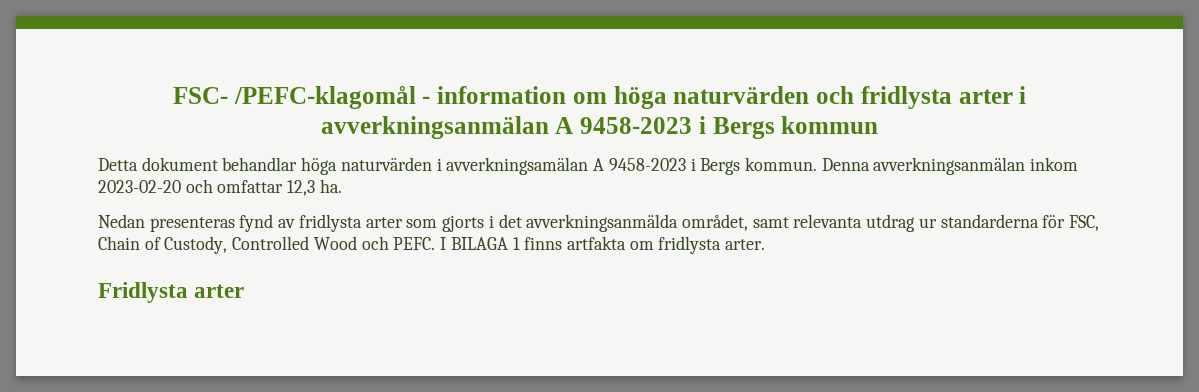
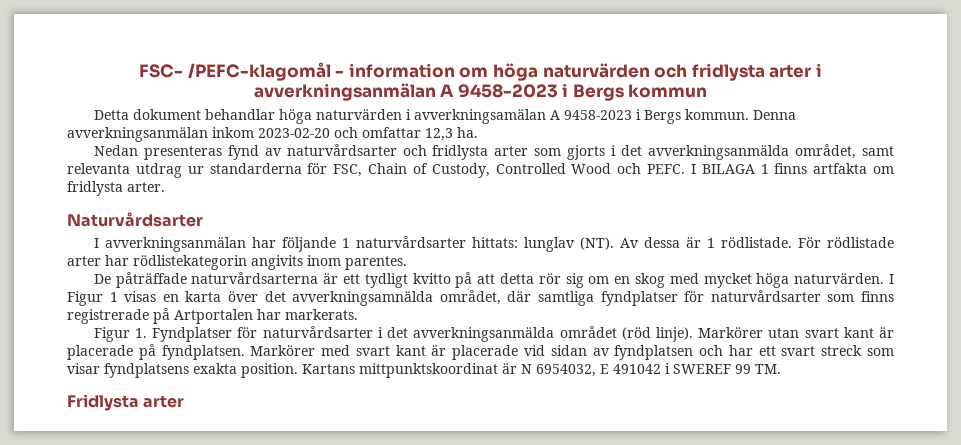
(296, 223) none -> [286,144,427,156] naturvårdsarter och
(766, 244) none -> [67,212,203,227] [93,236,894,252] [67,255,407,270] [93,272,894,288] [67,290,895,306] [67,308,358,324] [93,326,895,342] [67,344,895,360] [67,363,781,378] // Naturvårdsarter // I avverkningsanmälan har följande 1 naturvårdsarter hittats: lunglav (NT). Av dessa är 1 rödlistade. För rödlistade arter har rödlistekategorin angivits inom parentes. // De påträffade naturvårdsarterna är ett tydligt kvitto på att detta rör sig om en skog med mycket höga naturvärden. I Figur 1 visas en karta över det avverkningsamnälda området, där samtliga fyndplatser för naturvårdsarter som finns registrerade på Artportalen har markerats. // Figur 1. Fyndplatser för naturvårdsarter i det avverkningsanmälda området (röd linje). Markörer utan svart kant är placerade på fyndplatsen. Markörer med svart kant är placerade vid sidan av fyndplatsen och har ett svart streck som visar fyndplatsens exakta position. Kartans mittpunktskoordinat är N 6954032, E 491042 i SWEREF 99 TM.

